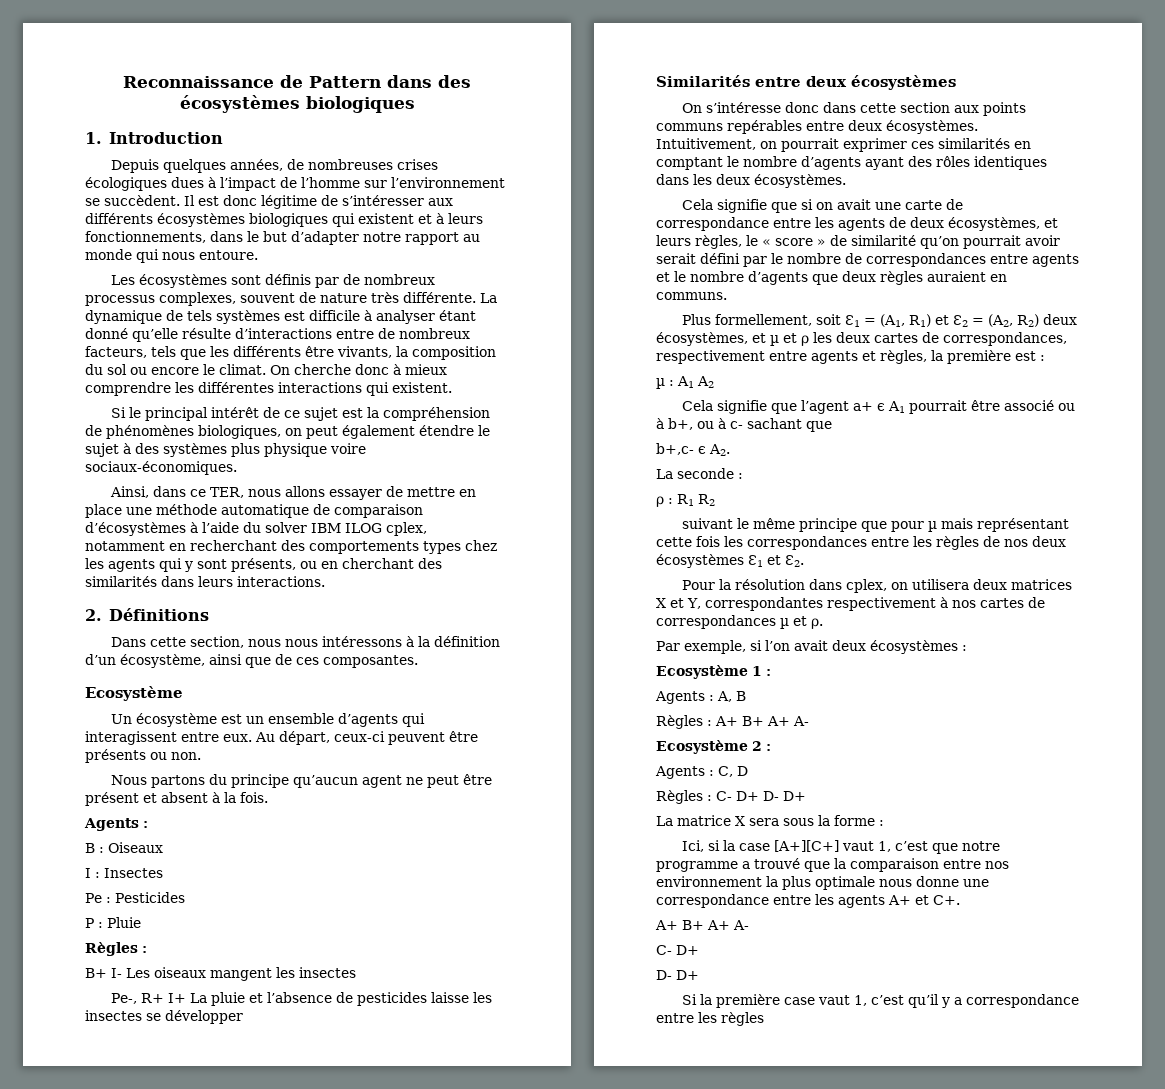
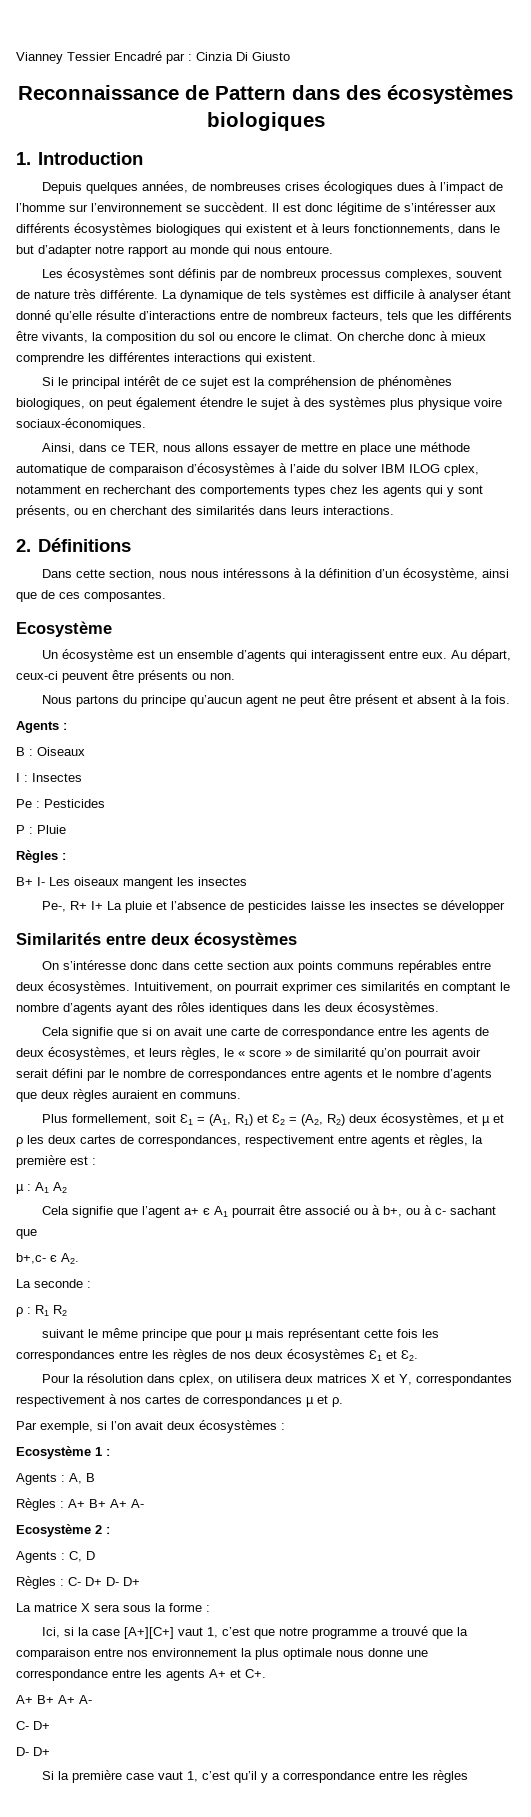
(123, 82) none -> [16,51,290,64] Vianney Tessier Encadré par : Cinzia Di Giusto //

